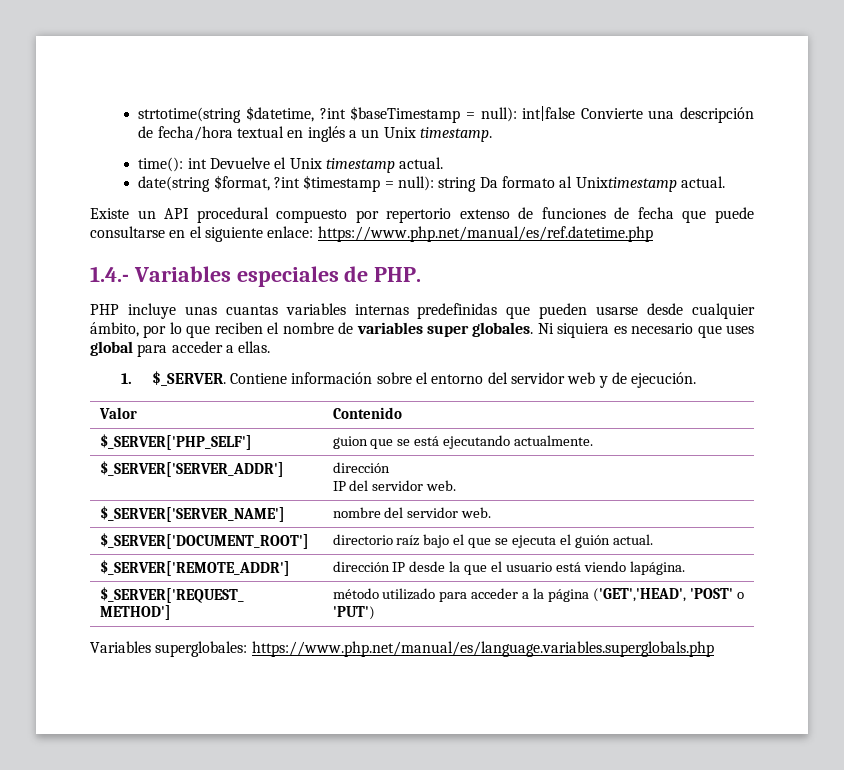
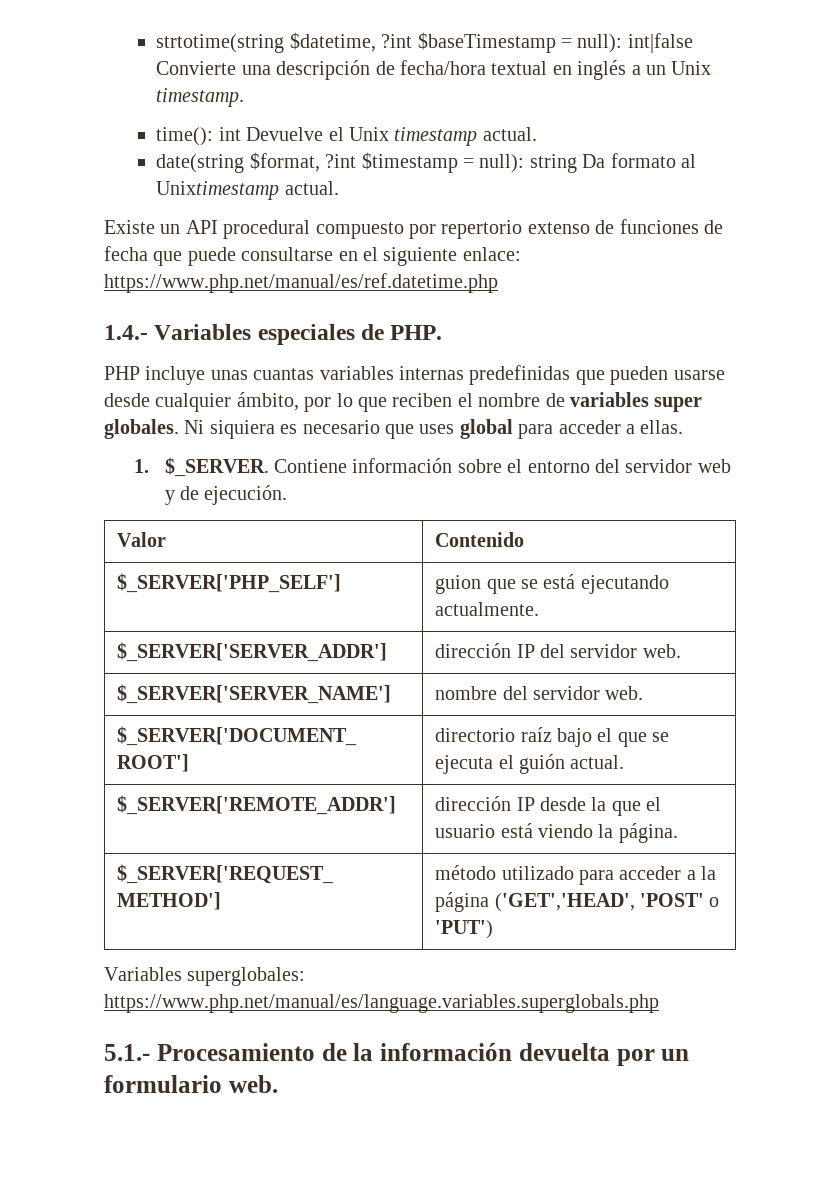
(390, 467) // -> (512, 650) none
[629,561,685,575] lapágina. -> [598,823,678,843] la página.
(714, 649) none -> [104,1043,690,1066] [104,1075,278,1093] // 5.1.- Procesamiento de la información devuelta por un formulario web.

